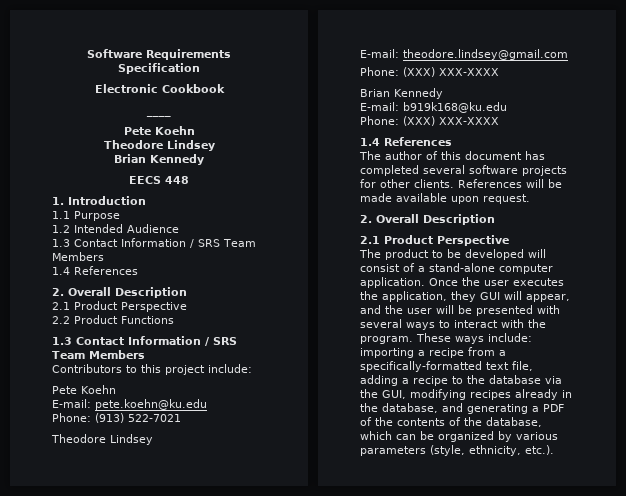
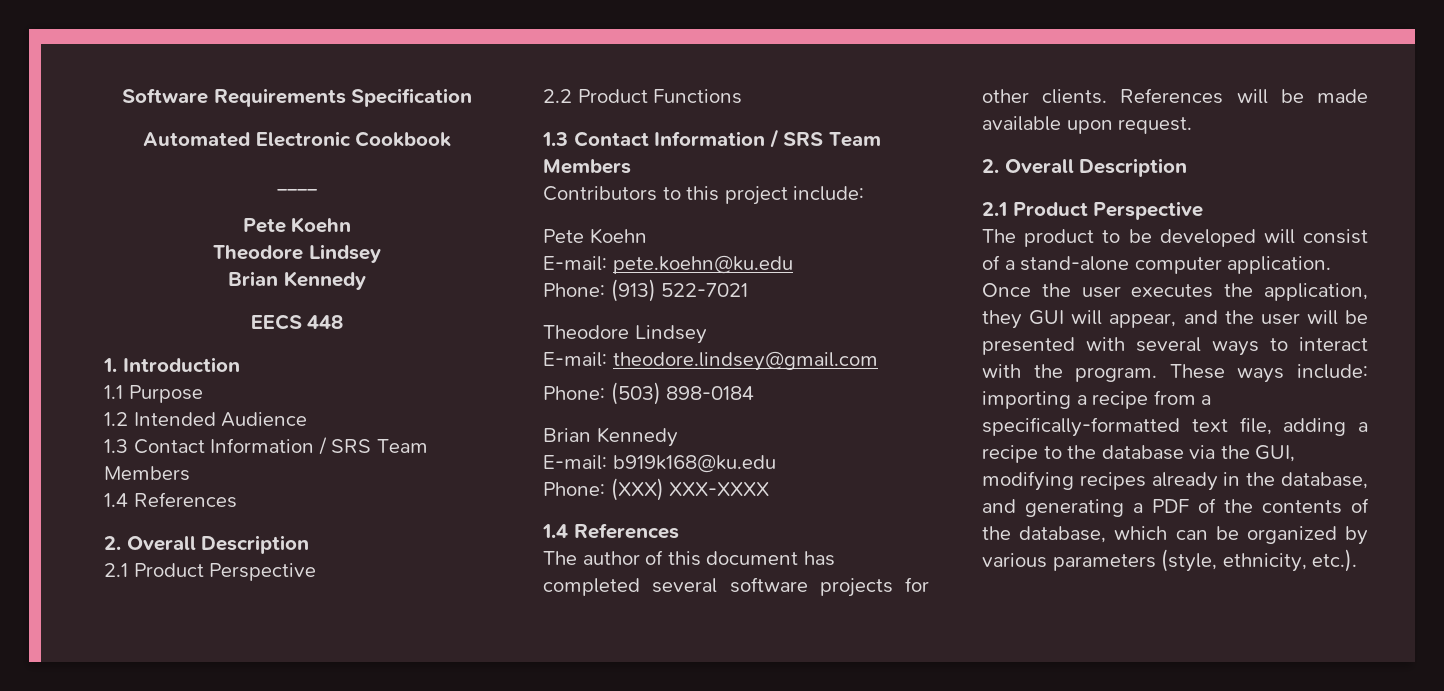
(200, 68) none -> [142,132,250,147] Automated
[403,67,499,77] (XXX) XXX-XXXX -> [610,382,755,405] (503) 898-0184

